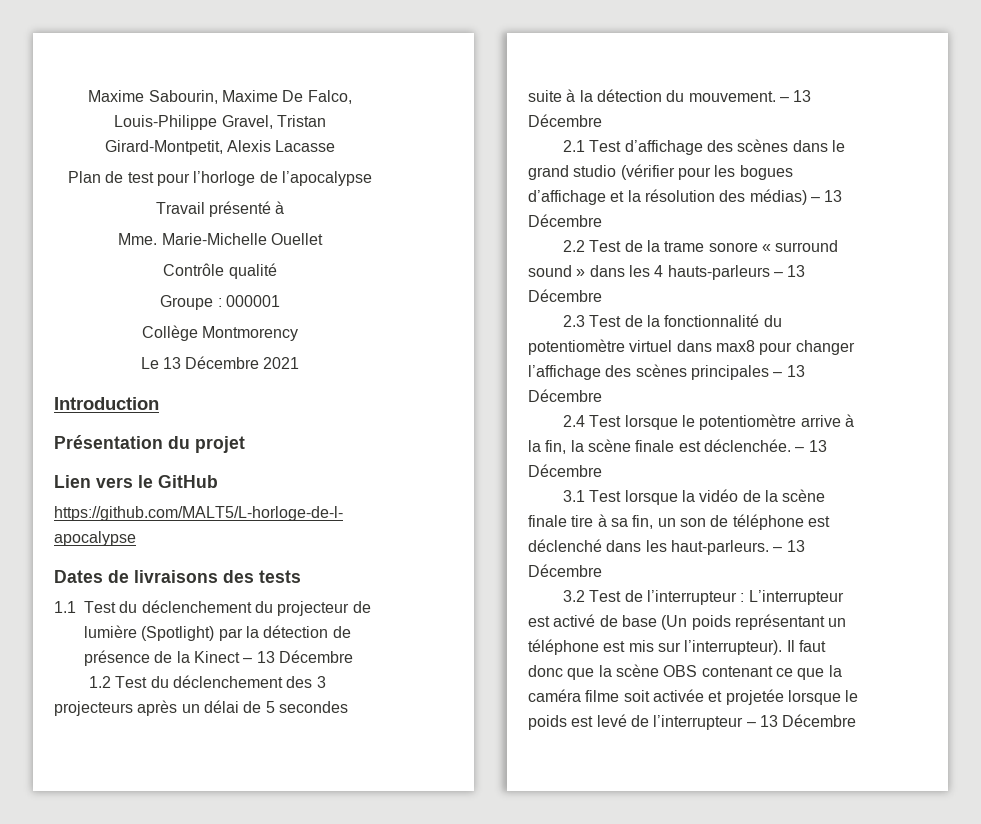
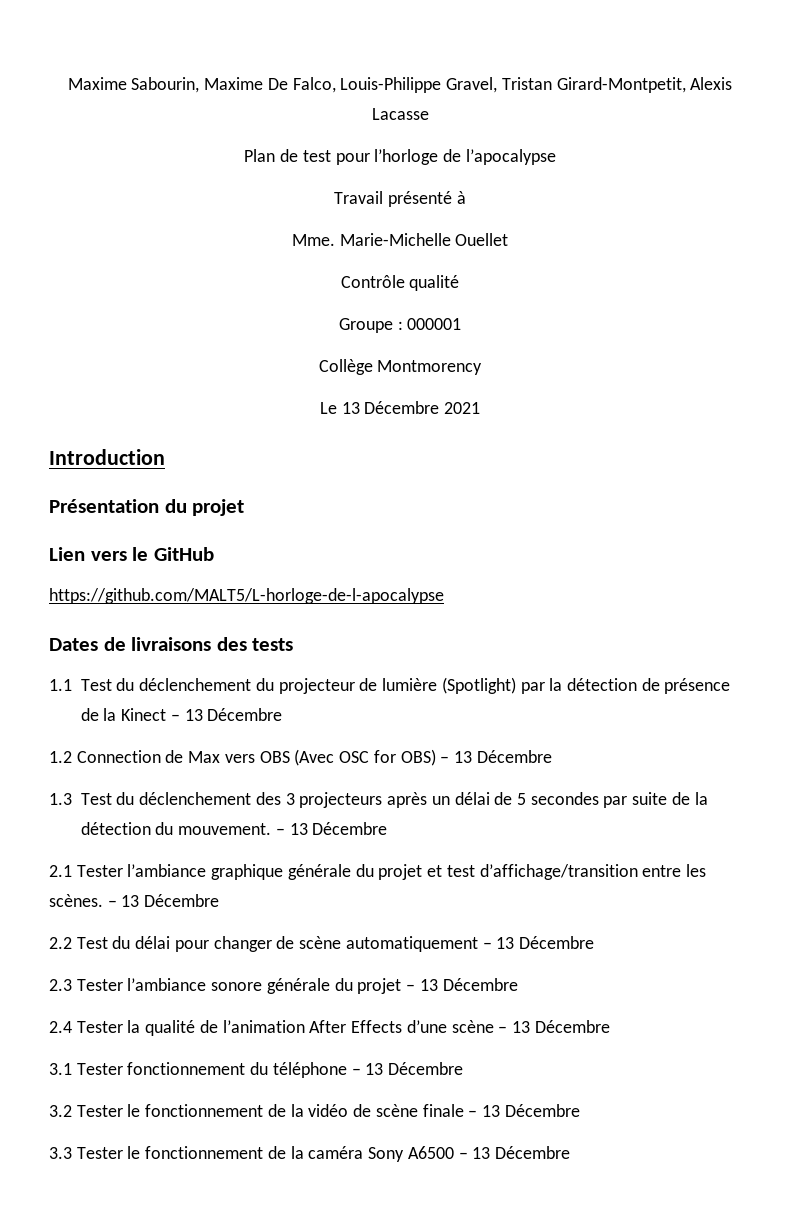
(112, 682) none -> [76,749,552,766] [49,793,72,805] Connection de Max vers OBS (Avec OSC for OBS) – 13 Décembre // 1.3
[528,89,576,102] suite à -> [603,792,690,808] par suite de
[589,139,845,155] [528,164,793,180] [528,189,807,205] Test d’affichage des scènes dans le grand studio (vérifier pour les bogues d’affichage et la résolution des médias) -> [76,864,706,880] [49,894,103,907] Tester l’ambiance graphique générale du projet et test d’affichage/transition entre les scènes.
[624,240,839,252] [528,265,806,280] [528,289,602,302] [563,314,782,327] [528,339,855,355] [528,364,805,380] [528,389,602,402] [563,414,854,430] [528,439,827,454] [528,464,602,477] [563,489,826,505] [528,514,830,530] [528,539,805,555] [528,564,602,577] [563,590,844,605] [528,614,847,630] [528,639,826,655] [528,664,842,680] [528,689,859,705] [528,714,744,730] de la trame sonore « surround sound » dans les 4 hauts-parleurs – 13 Décembre // 2.3 Test de la fonctionnalité du potentiomètre virtuel dans max8 pour changer l’affichage des scènes principales – 13 Décembre // 2.4 Test lorsque le potentiomètre arrive à la fin, la scène finale est déclenchée. – 13 Décembre // 3.1 Test lorsque la vidéo de la scène finale tire à sa fin, un son de téléphone est déclenché dans les haut-parleurs. – 13 Décembre // 3.2 Test de l’interrupteur : L’interrupteur est activé de base (Un poids représentant un téléphone est mis sur l’interrupteur). Il faut donc que la scène OBS contenant ce que la caméra filme soit activée et projetée lorsque le poids est levé de l’interrupteur -> [112,936,594,952] [49,978,518,994] [49,1020,610,1036] [49,1062,464,1078] [49,1104,580,1117] [49,1146,454,1162] du délai pour changer de scène automatiquement – 13 Décembre // 2.3 Tester l’ambiance sonore générale du projet – 13 Décembre // 2.4 Tester la qualité de l’animation After Effects d’une scène – 13 Décembre // 3.1 Tester fonctionnement du téléphone – 13 Décembre // 3.2 Tester le fonctionnement de la vidéo de scène finale – 13 Décembre // 3.3 Tester le fonctionnement de la caméra Sony A6500

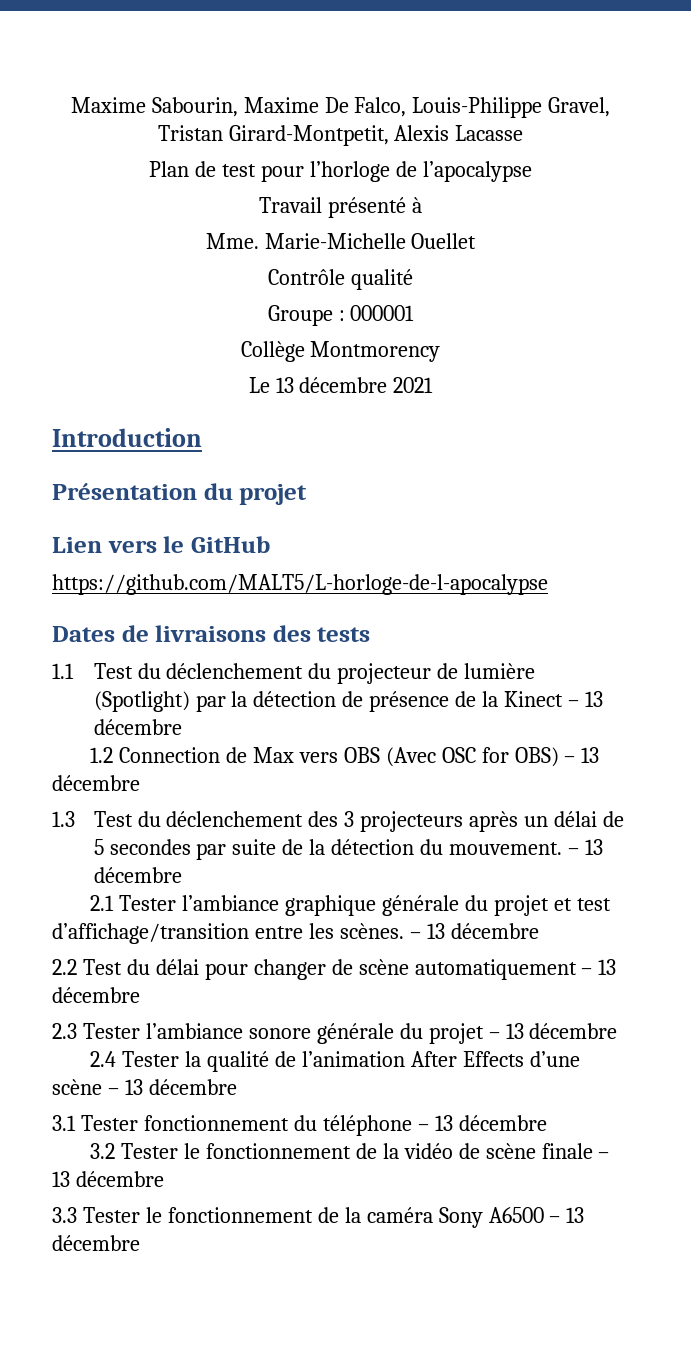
[364,401,440,414] Décembre -> [299,377,388,393] décembre
[207,708,283,721] Décembre -> [93,719,182,735] décembre
[476,750,552,763] Décembre -> [52,775,140,791] décembre
[312,822,388,835] Décembre -> [93,867,182,883] décembre
[144,894,220,907] Décembre -> [450,923,539,939] décembre
[518,936,594,949] Décembre -> [52,987,140,1003] décembre
[442,978,518,991] Décembre -> [529,1023,618,1039] décembre
[534,1020,610,1033] Décembre -> [148,1079,237,1095] décembre
[388,1062,464,1075] Décembre -> [458,1115,547,1131] décembre
[504,1104,580,1117] Décembre -> [75,1171,164,1187] décembre
[494,1146,570,1159] Décembre -> [52,1235,140,1251] décembre

